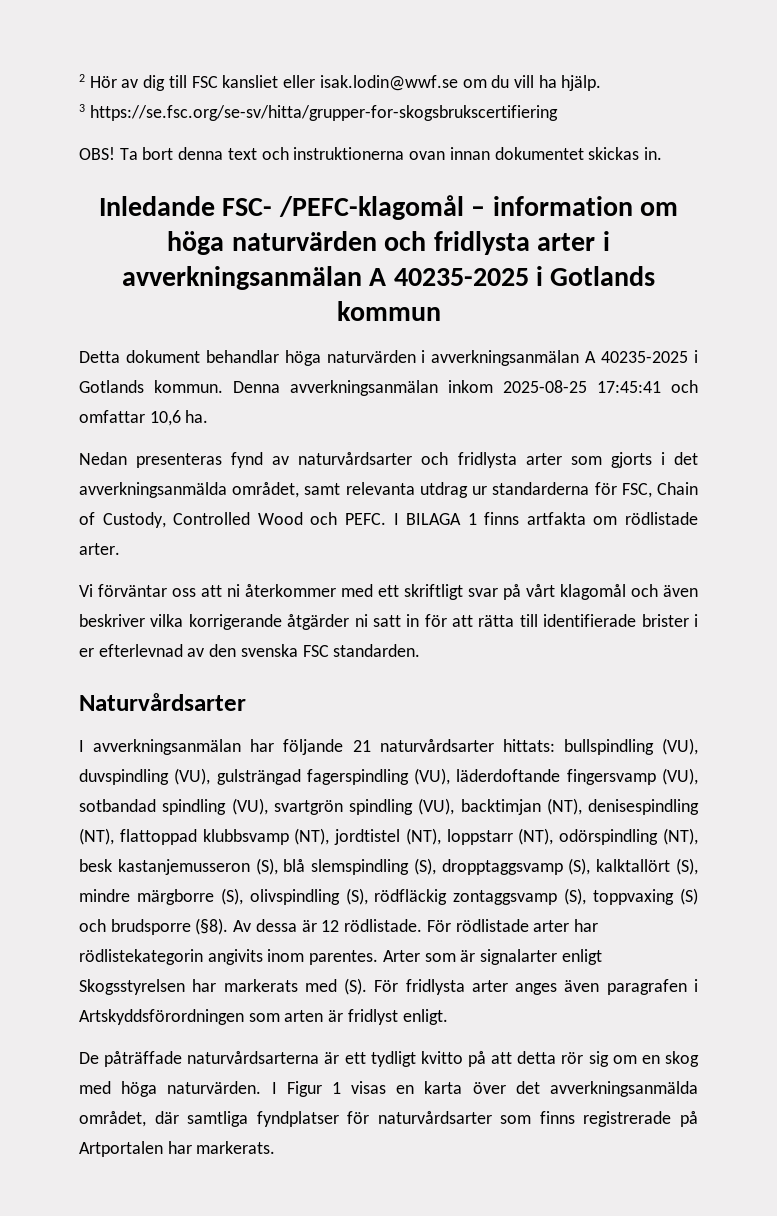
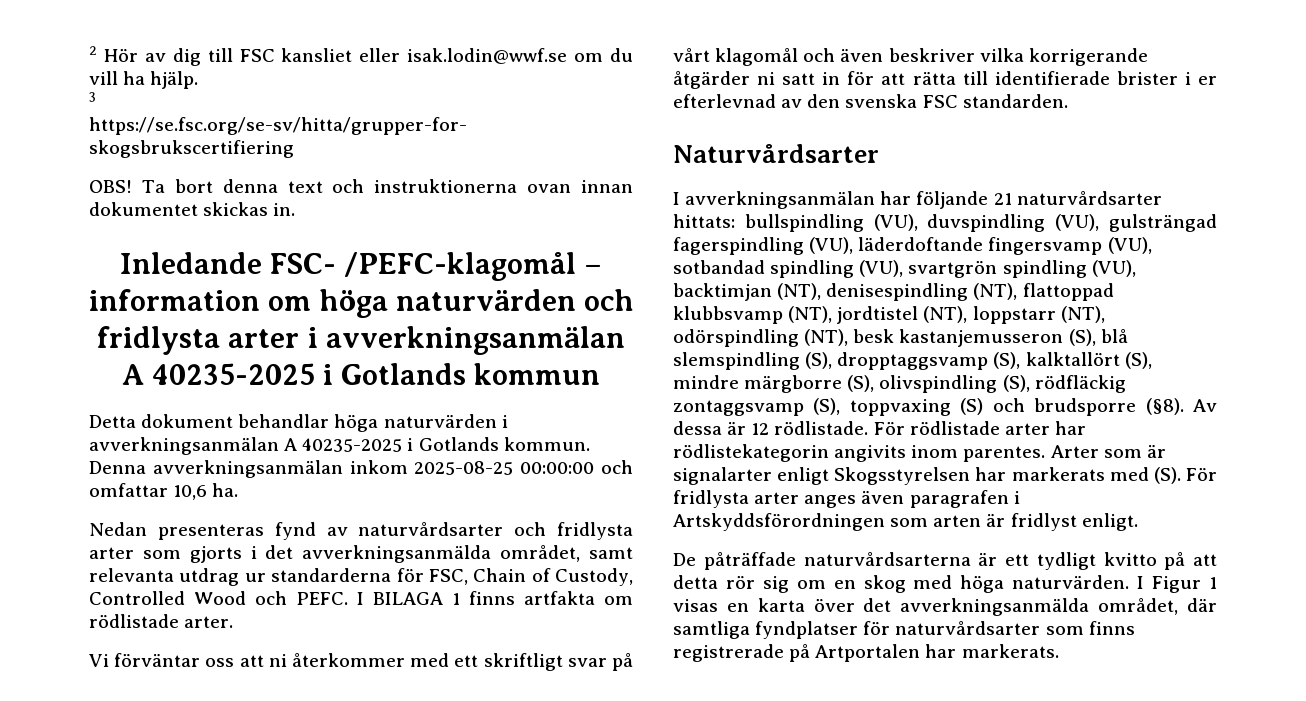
[597,381,661,393] 17:45:41 -> [520,462,595,474] 00:00:00

